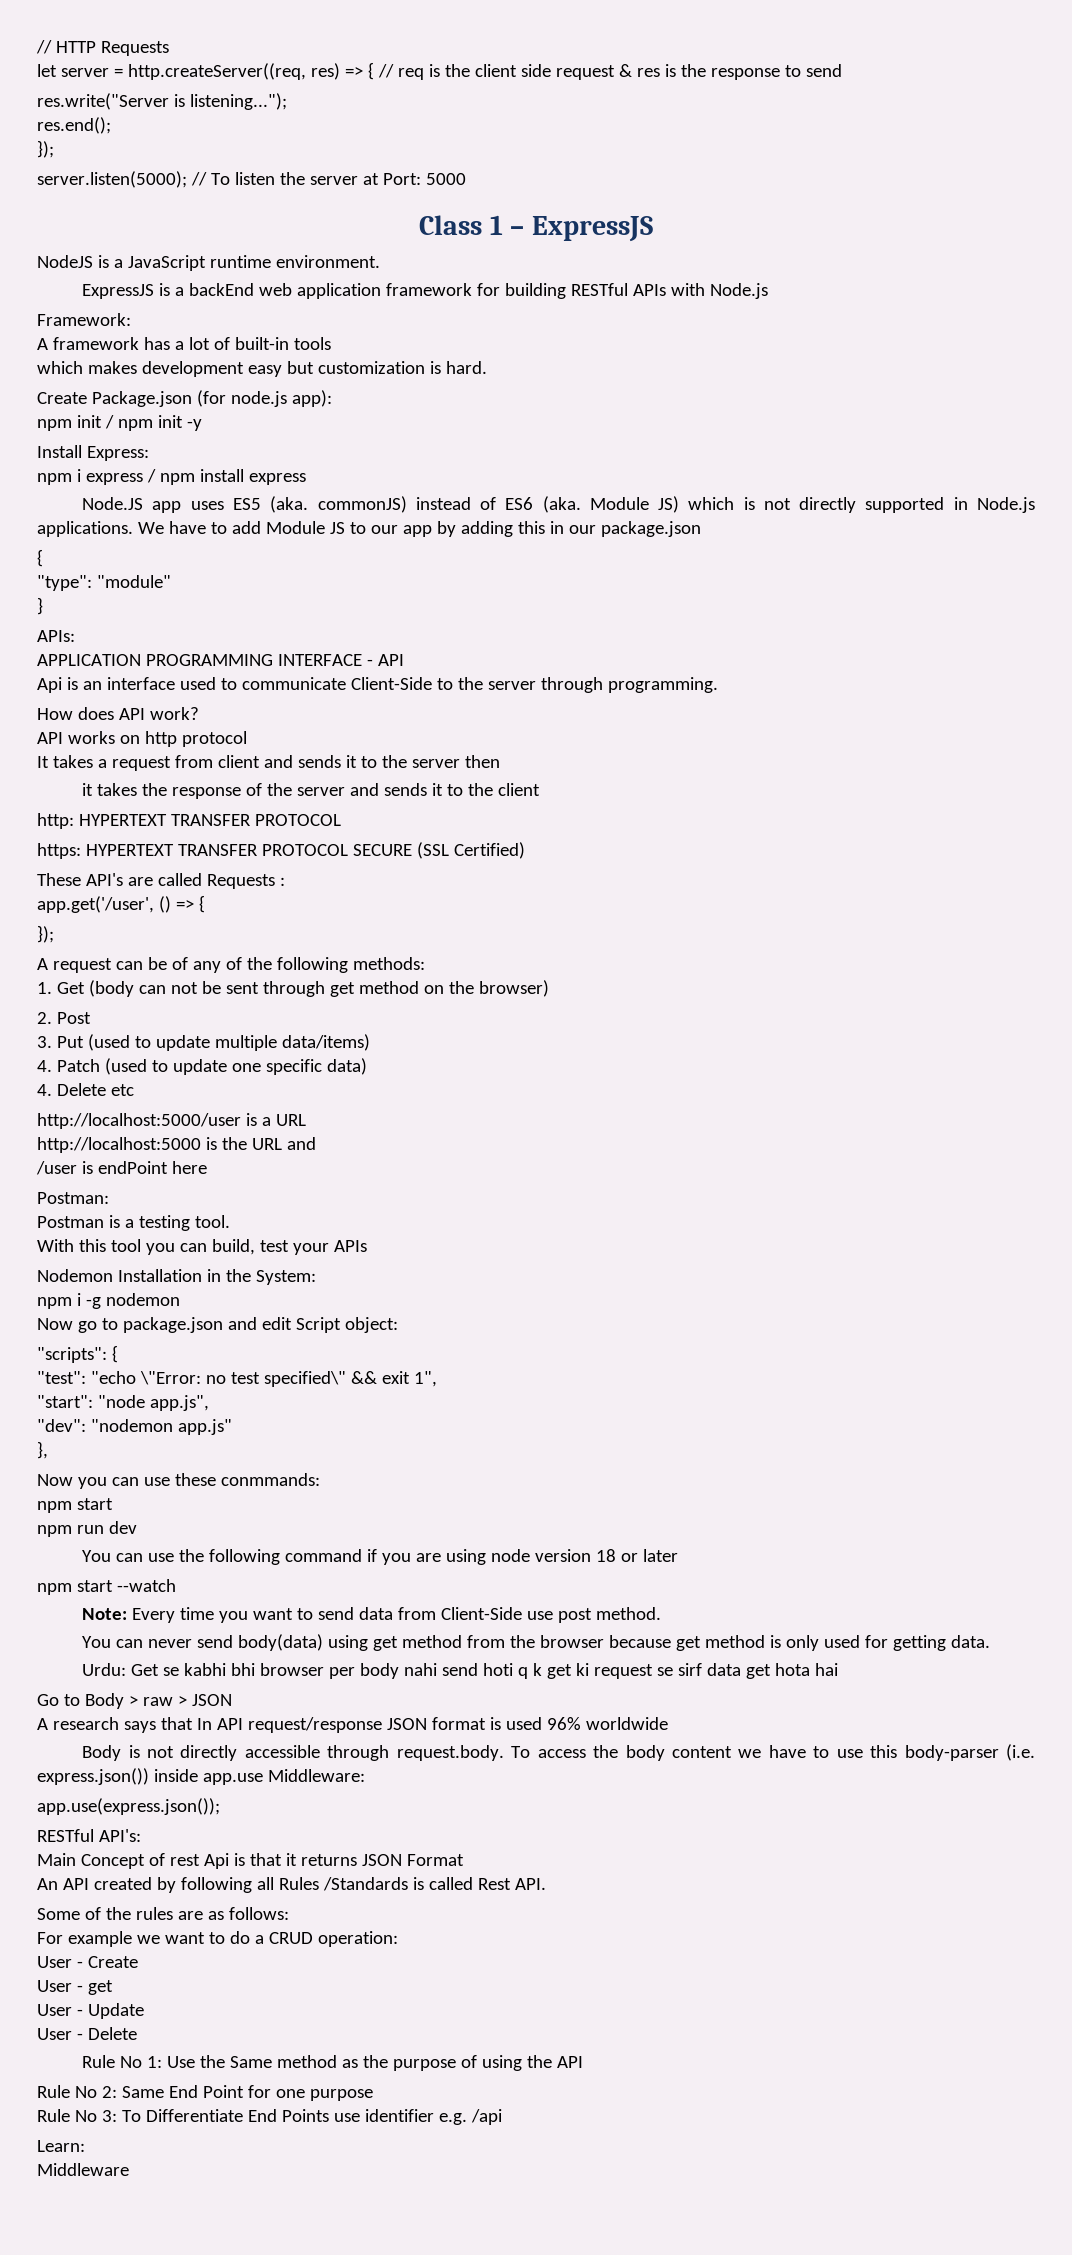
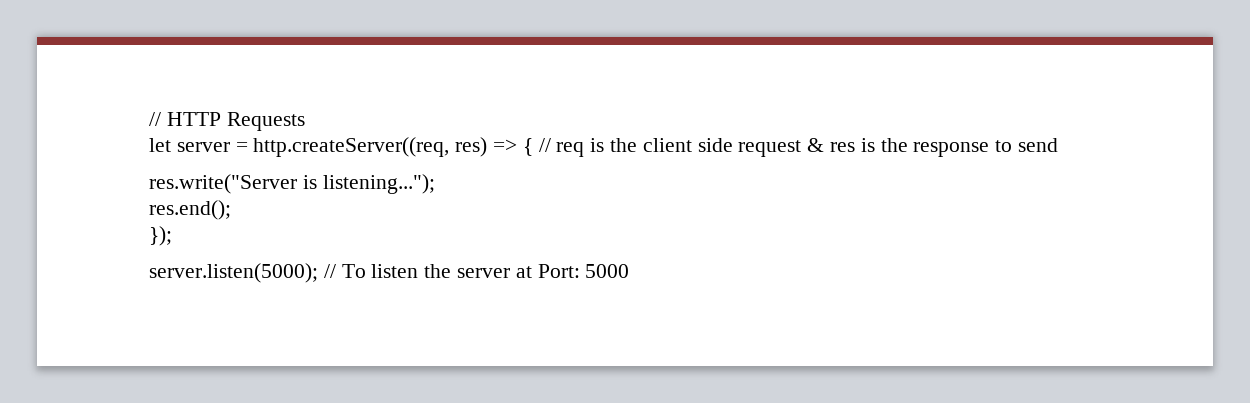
[419,215,653,242] [37,255,380,271] [82,283,769,299] [37,313,131,326] [37,337,331,350] [37,361,487,377] [37,390,332,407] [37,415,202,431] [37,445,149,461] [37,469,306,485] [82,496,1036,513] [37,521,701,537] [37,549,43,567] [37,575,171,591] [37,597,43,615] [37,630,75,642] [37,654,404,666] [37,677,718,693] [37,707,199,720] [37,731,247,747] [37,755,500,771] [82,783,541,799] [37,813,341,829] [37,842,525,859] [37,873,285,889] [37,895,205,913] [37,925,54,943] [37,957,425,973] [37,980,549,997] [37,1012,91,1024] [37,1034,370,1051] [37,1058,367,1075] [37,1083,134,1096] [37,1113,306,1129] [37,1137,316,1153] [36,1161,207,1175] [37,1192,109,1204] [37,1215,230,1231] [37,1239,367,1255] [37,1269,316,1285] [37,1293,180,1309] [37,1317,398,1333] [37,1345,118,1363] [37,1371,437,1387] [37,1395,209,1411] [37,1419,232,1435] [37,1441,48,1459] [37,1473,320,1489] [37,1498,113,1513] [37,1521,137,1537] [82,1549,679,1565] [37,1579,176,1595] [82,1607,662,1623] [82,1634,991,1651] [82,1663,839,1679] [37,1693,232,1709] [37,1717,668,1733] [82,1744,1036,1761] [37,1768,365,1785] [37,1798,220,1815] [37,1829,141,1842] [37,1853,464,1869] [37,1877,546,1893] [37,1907,289,1920] [37,1931,398,1947] [37,1956,138,1968] [37,1980,113,1995] [37,2003,144,2019] [37,2027,137,2040] [82,2055,584,2071] [37,2085,373,2101] [37,2109,502,2125] [37,2140,85,2152] [37,2163,129,2176] // Class 1 – ExpressJS // NodeJS is a JavaScript runtime environment. // ExpressJS is a backEnd web application framework for building RESTful APIs with Node.js // Framework: // A framework has a lot of built-in tools // which makes development easy but customization is hard. // Create Package.json (for node.js app): // npm init / npm init -y // Install Express: // npm i express / npm install express // Node.JS app uses ES5 (aka. commonJS) instead of ES6 (aka. Module JS) which is not directly supported in Node.js applications. We have to add Module JS to our app by adding this in our package.json // { // "type": "module" // } // APIs: // APPLICATION PROGRAMMING INTERFACE - API // Api is an interface used to communicate Client-Side to the server through programming. // How does API work? // API works on http protocol // It takes a request from client and sends it to the server then // it takes the response of the server and sends it to the client // http: HYPERTEXT TRANSFER PROTOCOL // https: HYPERTEXT TRANSFER PROTOCOL SECURE (SSL Certified) // These API's are called Requests : // app.get('/user', () => { // }); // A request can be of any of the following methods: // 1. Get (body can not be sent through get method on the browser) // 2. Post // 3. Put (used to update multiple data/items) // 4. Patch (used to update one specific data) // 4. Delete etc // http://localhost:5000/user is a URL // http://localhost:5000 is the URL and // /user is endPoint here // Postman: // Postman is a testing tool. // With this tool you can build, test your APIs // Nodemon Installation in the System: // npm i -g nodemon // Now go to package.json and edit Script object: // "scripts": { // "test": "echo \"Error: no test specified\" && exit 1", // "start": "node app.js", // "dev": "nodemon app.js" // }, // Now you can use these conmmands: // npm start // npm run dev // You can use the following command if you are using node version 18 or later // npm start --watch // Note: Every time you want to send data from Client-Side use post method. // You can never send body(data) using get method from the browser because get method is only used for getting data. // Urdu: Get se kabhi bhi browser per body nahi send hoti q k get ki request se sirf data get hota hai // Go to Body > raw > JSON // A research says that In API request/response JSON format is used 96% worldwide // Body is not directly accessible through request.body. To access the body content we have to use this body-parser (i.e. express.json()) inside app.use Middleware: // app.use(express.json()); // RESTful API's: // Main Concept of rest Api is that it returns JSON Format // An API created by following all Rules /Standards is called Rest API. // Some of the rules are as follows: // For example we want to do a CRUD operation: // User - Create // User - get // User - Update // User - Delete // Rule No 1: Use the Same method as the purpose of using the API // Rule No 2: Same End Point for one purpose // Rule No 3: To Differentiate End Points use identifier e.g. /api // Learn: // Middleware -> (630, 271) none

